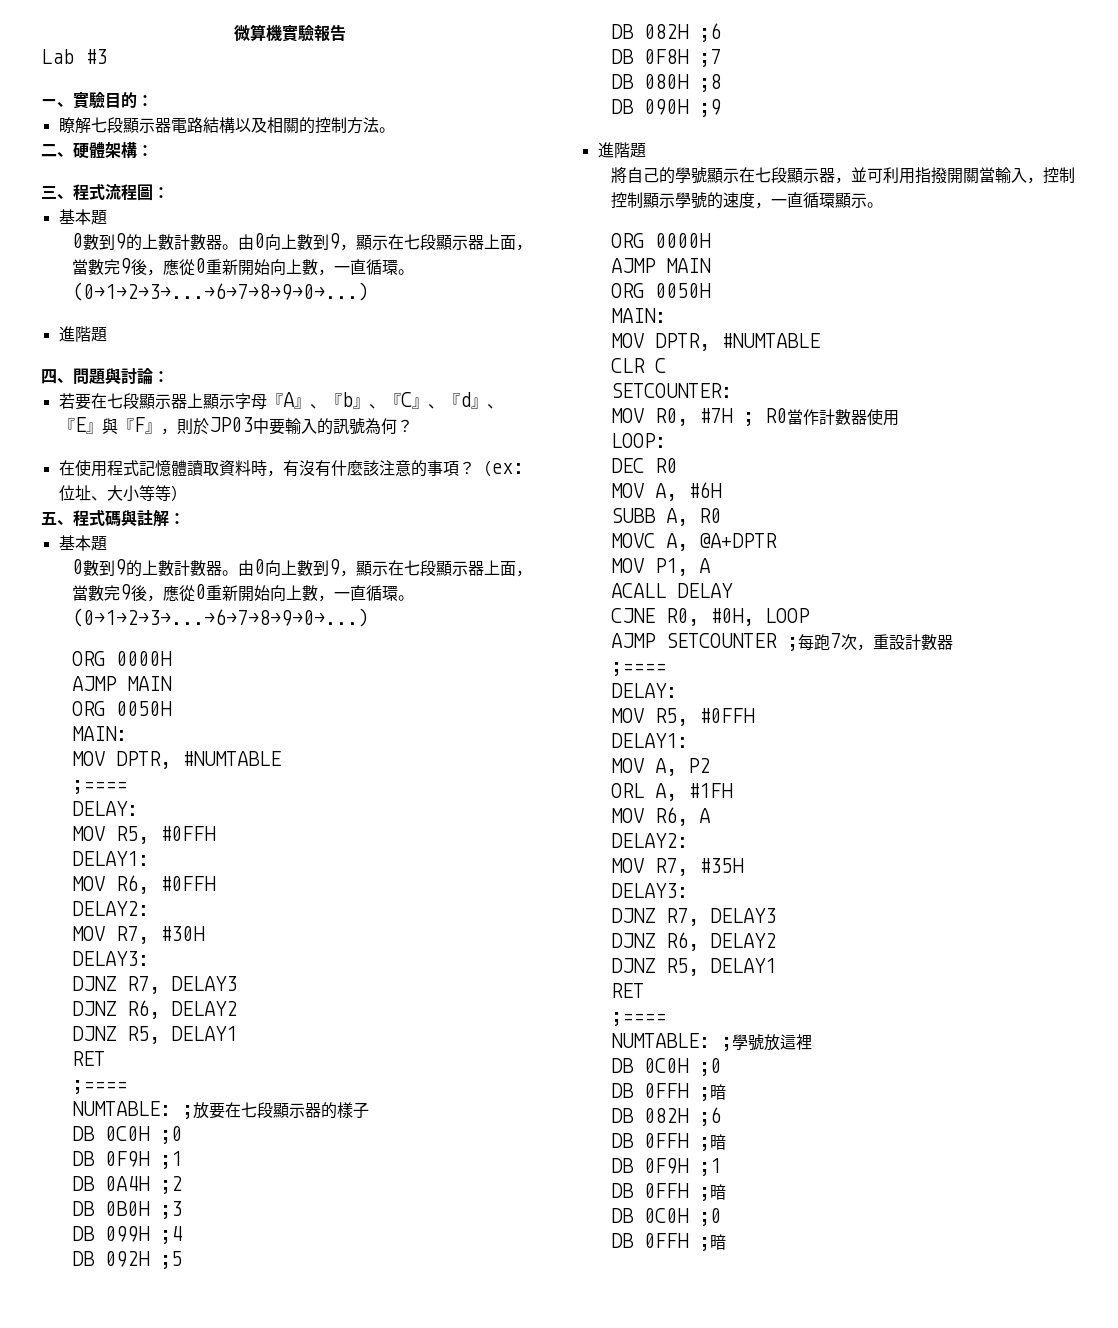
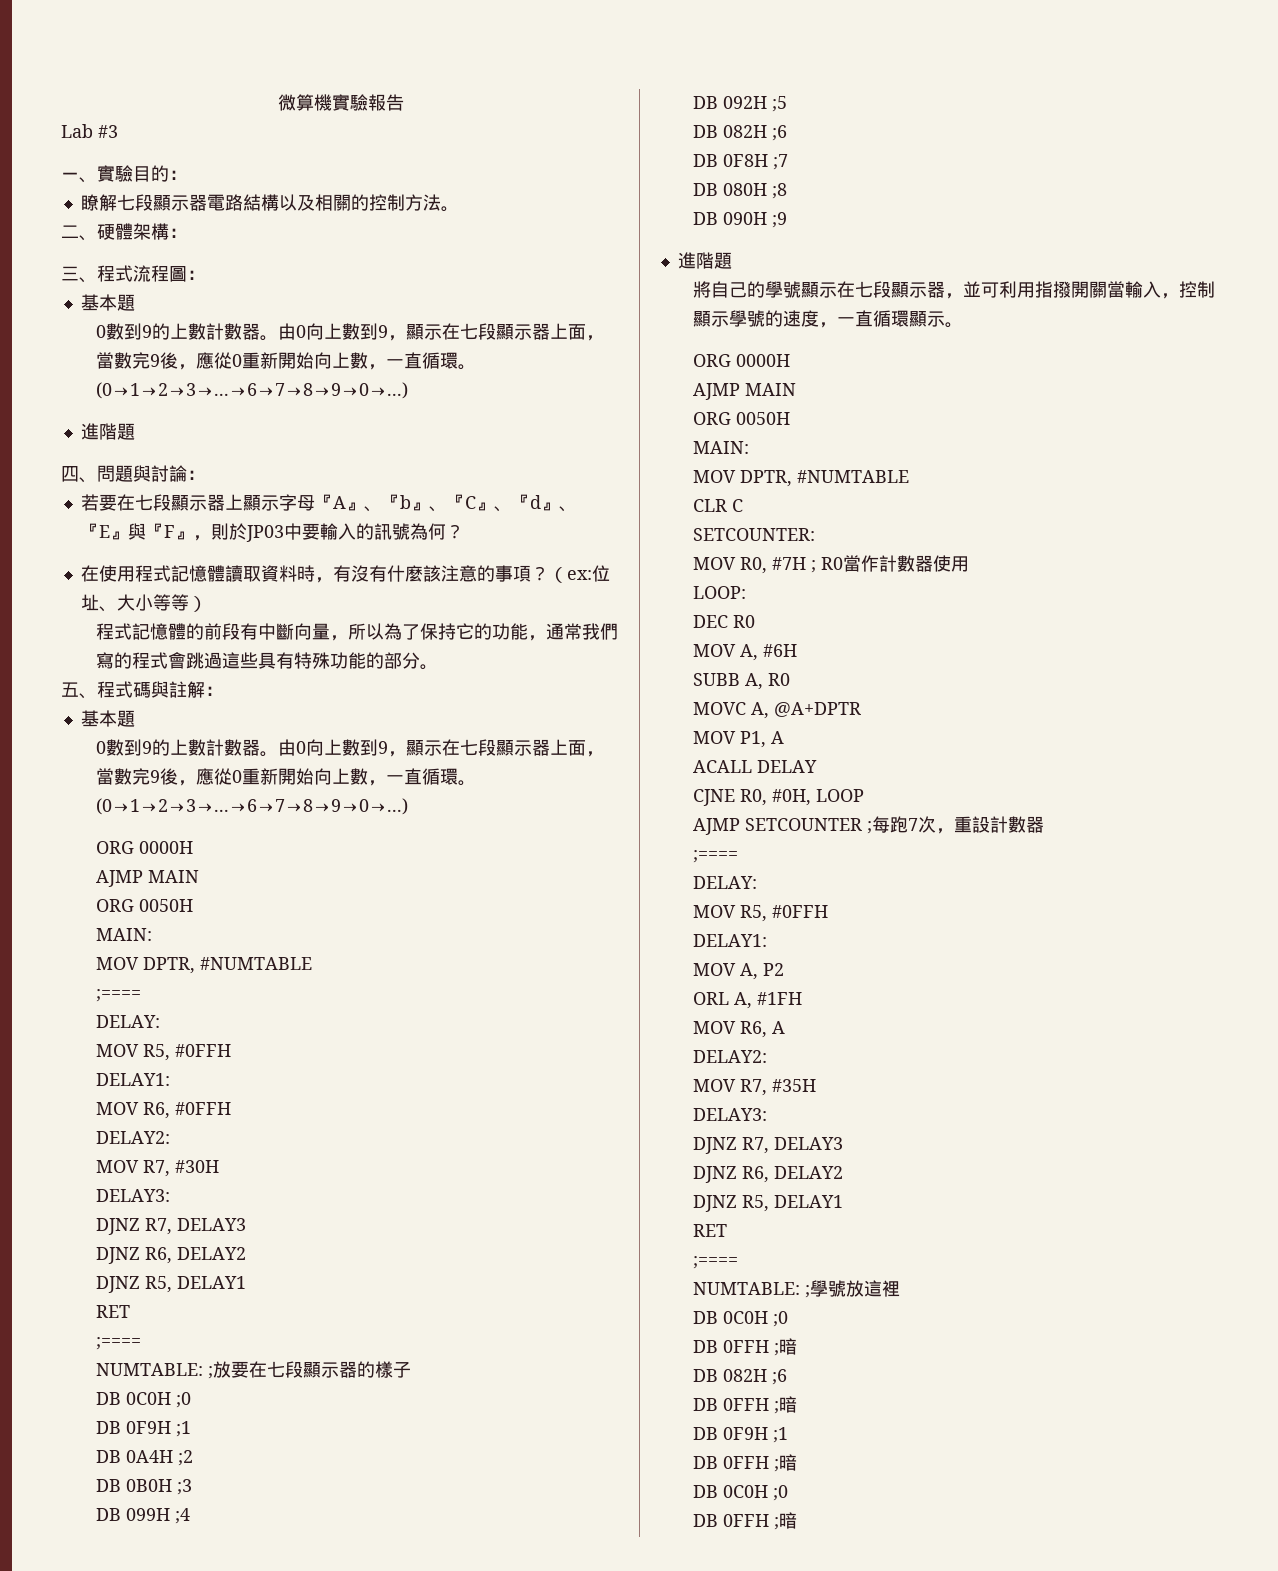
(187, 493) none -> [96,623,619,641] [96,652,439,670] // 程式記憶體的前段有中斷向量，所以為了保持它的功能，通常我們寫的程式會跳過這些具有特殊功能的部分。
[611,192,644,209] 控制 -> (1216, 289) none

